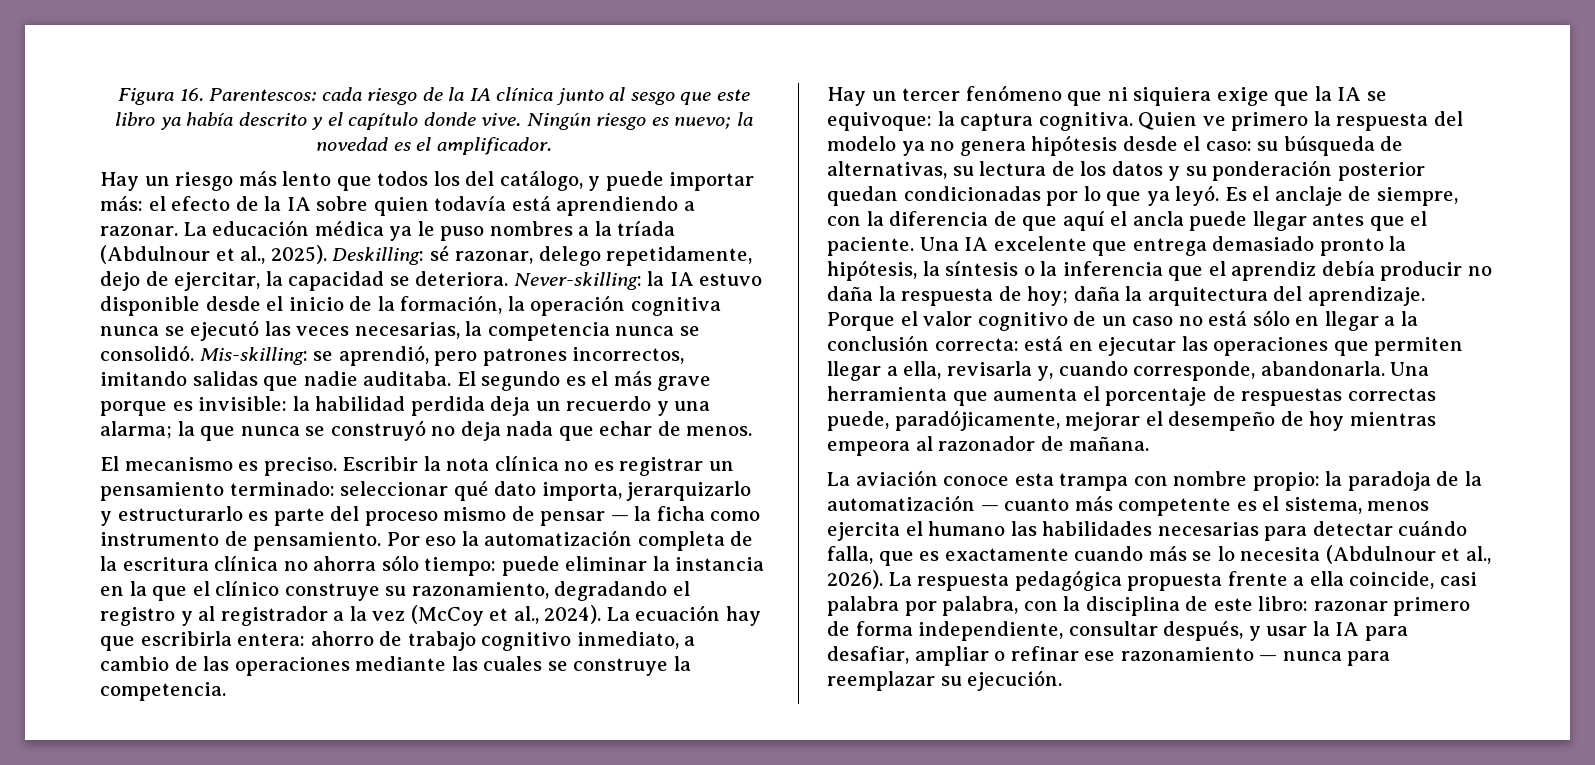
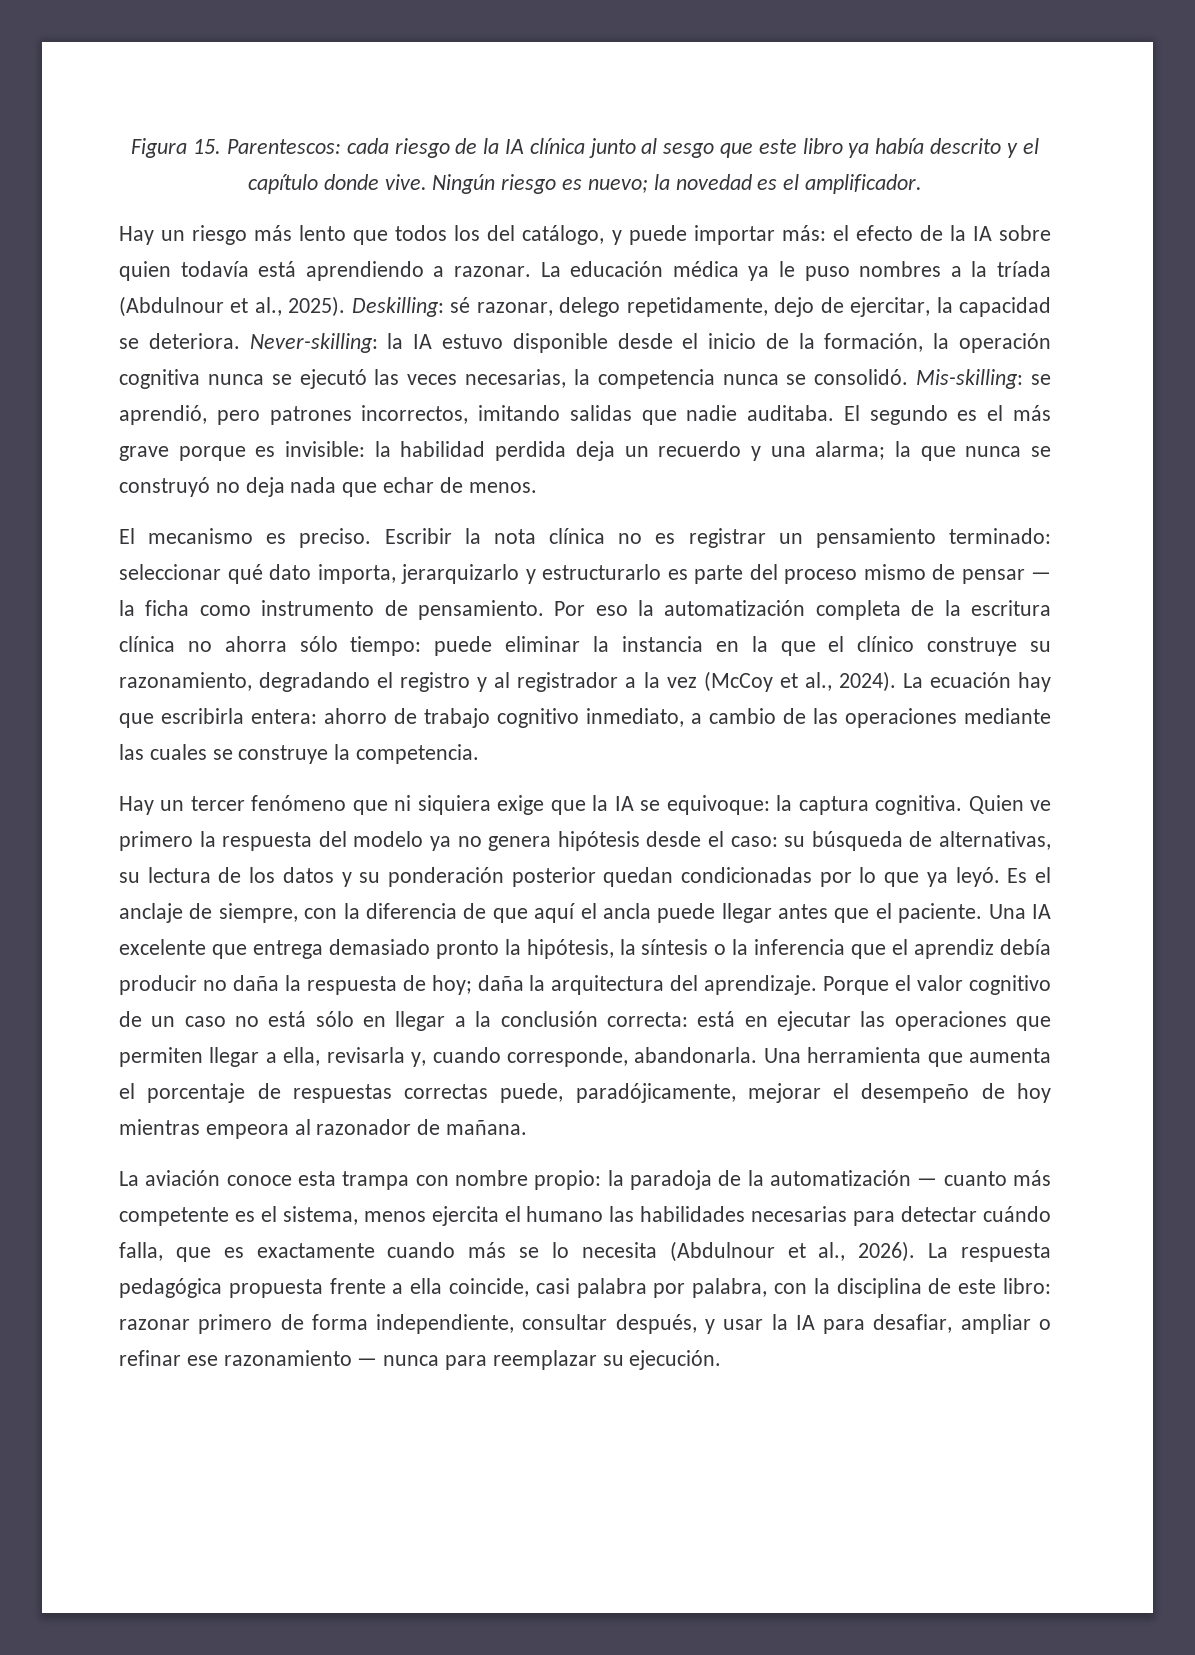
[179,88,204,101] 16. -> [193,139,222,154] 15.

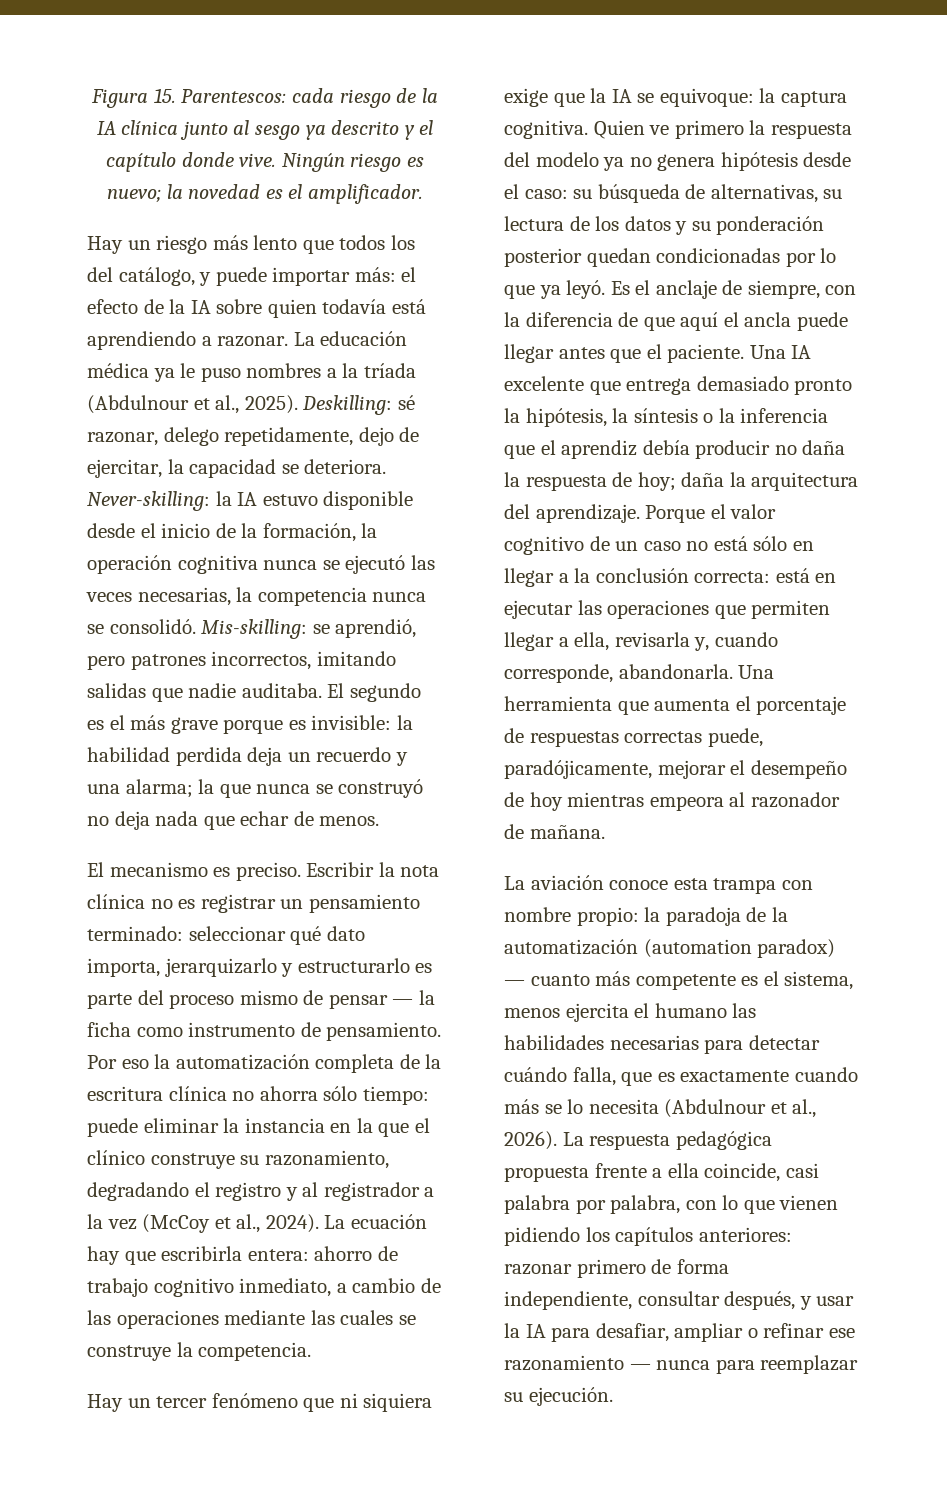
[720,138,925,158] que este libro ya había -> [305,125,326,140] ya
(912, 1178) none -> [643,939,836,958] (automation paradox)
[813,1278,1051,1298] la disciplina de este libro: -> [722,1195,839,1214] [504,1227,792,1246] lo que vienen pidiendo los capítulos anteriores:

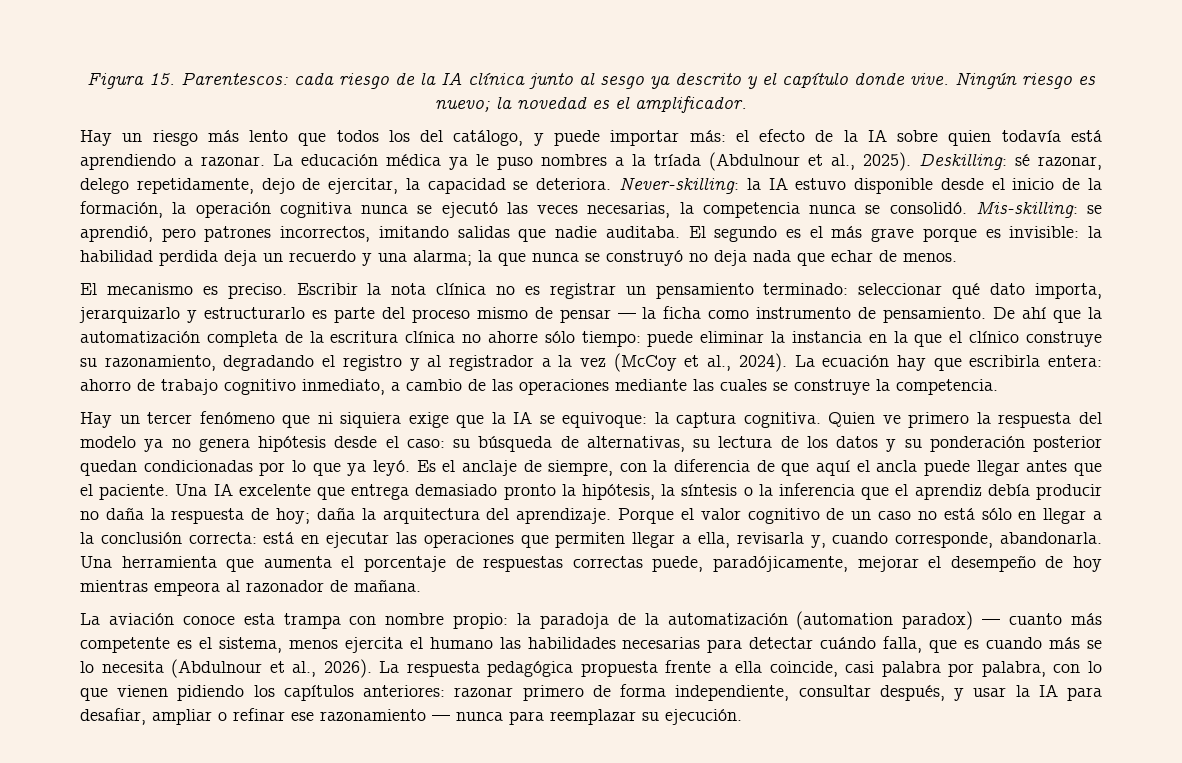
[87,1055,149,1069] Por eso -> [993,307,1082,323] De ahí que
[259,1086,318,1101] ahorra -> [487,331,538,343] ahorre
[680,1070,790,1082] exactamente -> (980, 644) none

